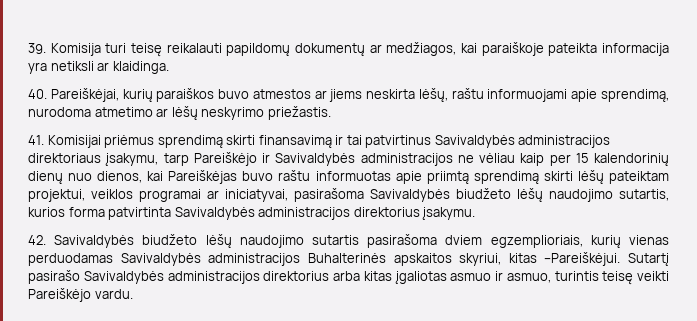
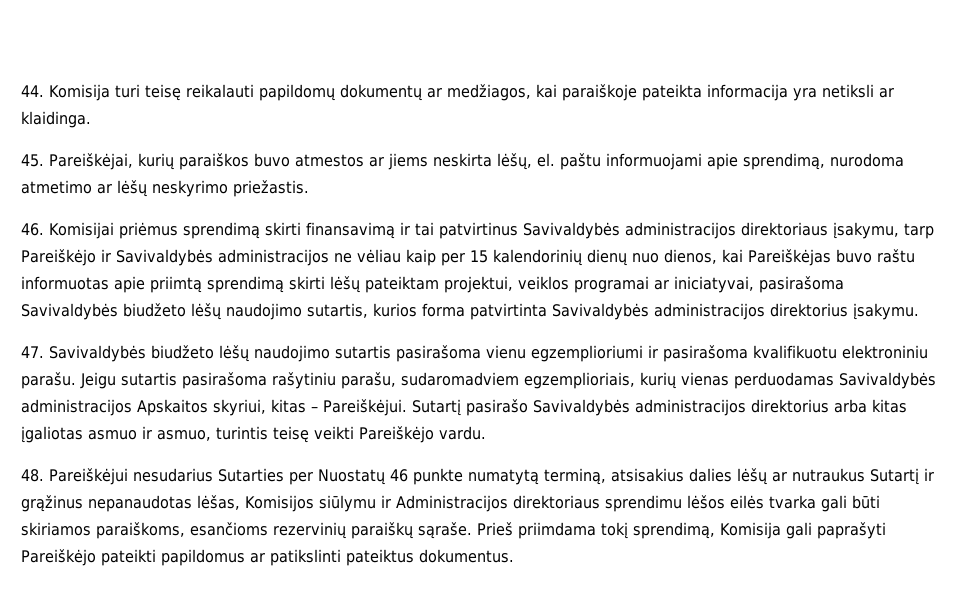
[28,43,46,54] 39. -> [21,85,44,97] 44.
[28,89,47,99] 40. -> [21,154,44,167] 45.
[451,88,484,99] raštu -> [537,153,601,170] el. paštu
[28,135,44,145] 41. -> [21,223,44,236] 46.
[28,235,46,245] 42. -> [21,346,44,358] 47.
[445,235,483,245] dviem -> [486,345,928,362] [21,372,519,389] vienu egzemplioriumi ir pasirašoma kvalifikuotu elektroniniu parašu. Jeigu sutartis pasirašoma rašytiniu parašu, sudaromadviem
[307,252,621,266] Buhalterinės apskaitos skyriui, kitas –Pareiškėjui. -> [137,399,407,416] Apskaitos skyriui, kitas – Pareiškėjui.
(133, 294) none -> [21,468,934,485] [21,495,880,512] [21,522,886,539] [21,549,514,566] // 48. Pareiškėjui nesudarius Sutarties per Nuostatų 46 punkte numatytą terminą, atsisakius dalies lėšų ar nutraukus Sutartį ir grąžinus nepanaudotas lėšas, Komisijos siūlymu ir Administracijos direktoriaus sprendimu lėšos eilės tvarka gali būti skiriamos paraiškoms, esančioms rezervinių paraiškų sąraše. Prieš priimdama tokį sprendimą, Komisija gali paprašyti Pareiškėjo pateikti papildomus ar patikslinti pateiktus dokumentus.

